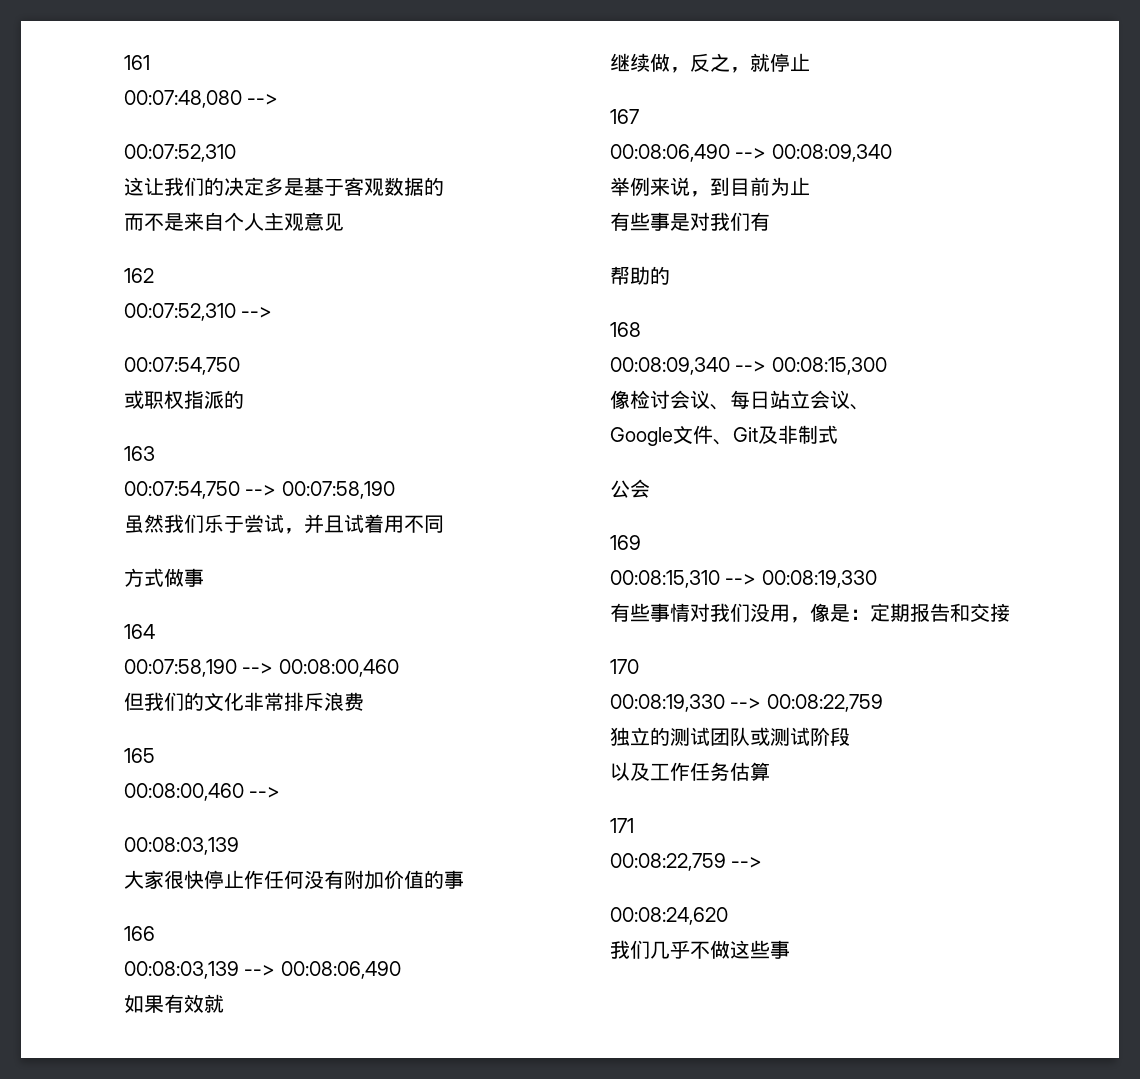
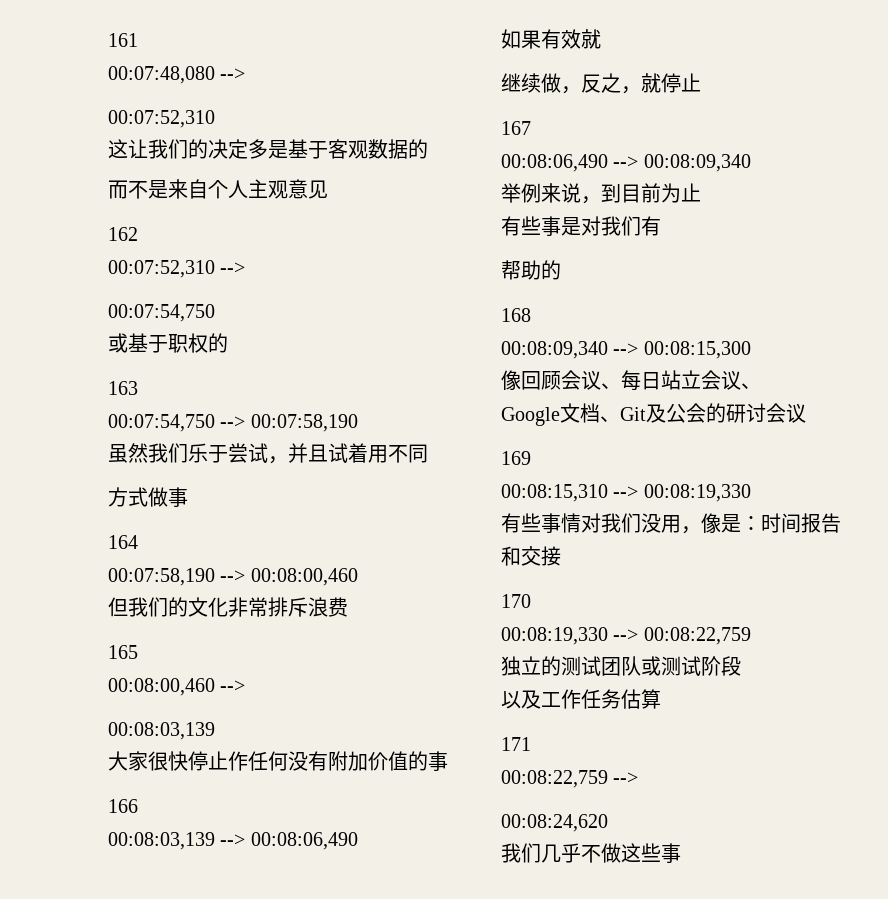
[144,390,224,409] 职权指派 -> [128,333,208,353] 基于职权
[630,390,670,409] 检讨 -> [521,371,561,390] 回顾
[693,425,713,444] 件 -> [580,403,600,423] 档
[778,425,838,444] 非制式 // -> (666, 413) none
(650, 488) none -> [706,403,806,423] 的研讨会议
[870,603,910,622] 定期 -> [761,513,801,533] 时间

